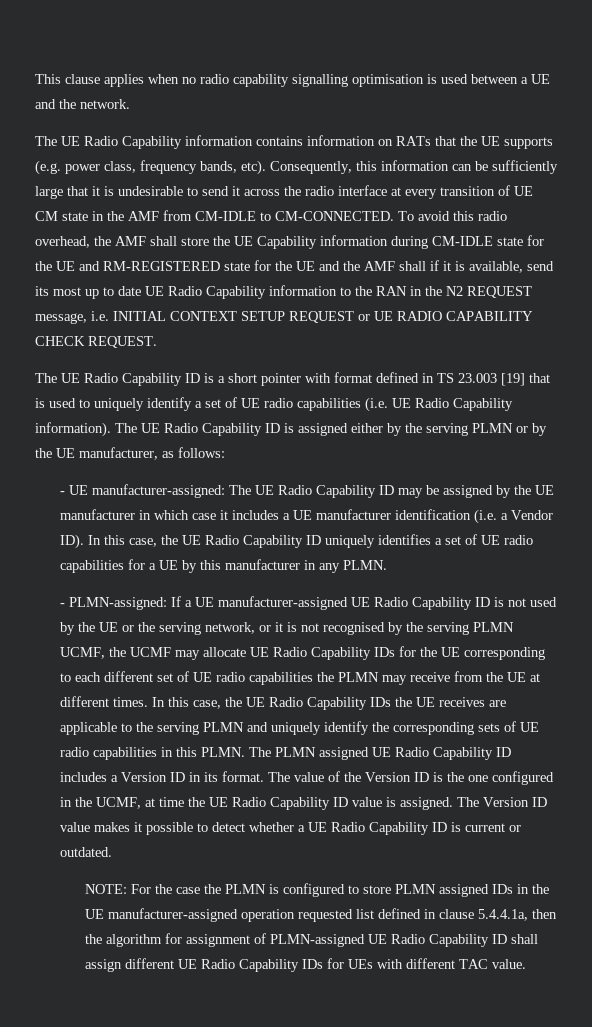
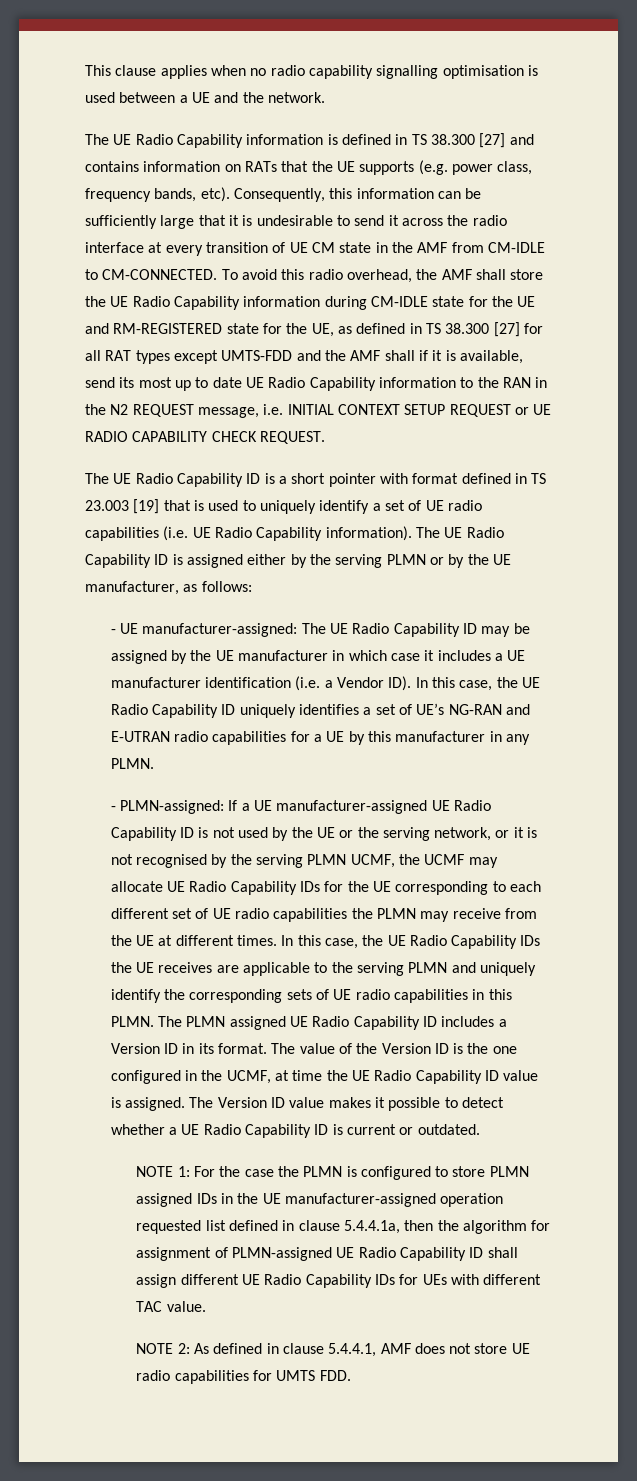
(253, 140) none -> [327,133,534,148] is defined in TS 38.300 [27] and
(253, 241) none -> [132,296,170,307] Radio
[296,261,315,271] UE -> [311,322,543,337] [85,350,293,364] UE, as defined in TS 38.300 [27] for all RAT types except UMTS-FDD
[480,535,500,545] UE -> [416,703,530,715] [110,731,170,742] UE’s NG-RAN and E-UTRAN
[84,884,127,894] NOTE: -> [136,1166,190,1177] NOTE 1:
(526, 964) none -> [136,1343,530,1357] [136,1370,351,1384] // NOTE 2: As defined in clause 5.4.4.1, AMF does not store UE radio capabilities for UMTS FDD.

